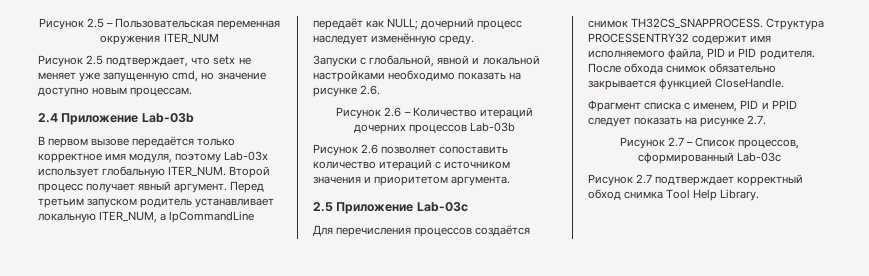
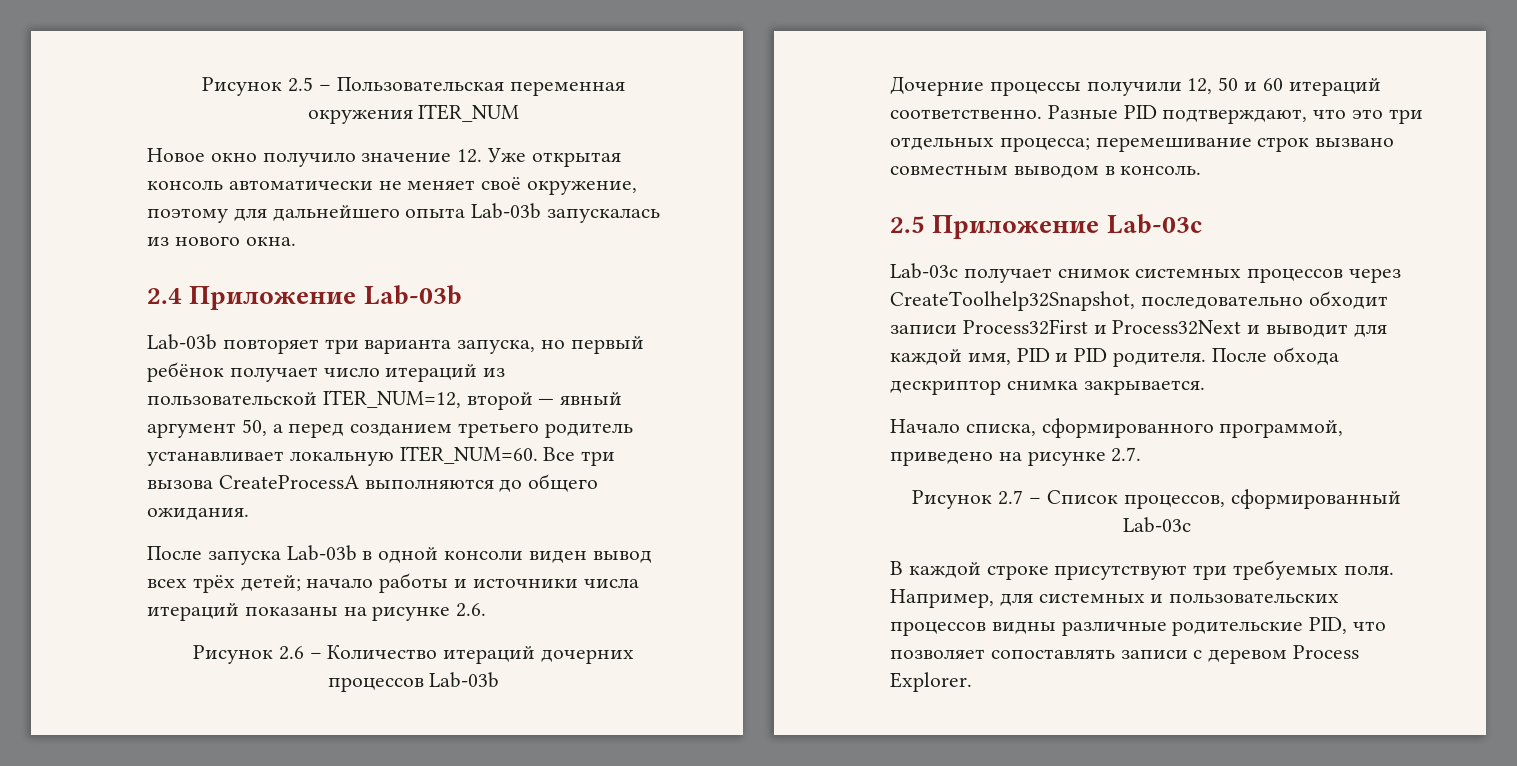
[38,55,251,67] [38,70,266,82] [38,87,193,97] [38,113,194,125] [38,136,236,148] [38,151,269,163] [38,166,271,178] [38,181,265,193] [38,198,275,208] [38,211,255,223] [313,18,523,30] [313,33,475,45] [313,55,540,67] [313,70,507,82] Рисунок 2.5 подтверждает, что setx не меняет уже запущенную cmd, но значение доступно новым процессам. // 2.4 Приложение Lab-03b // В первом вызове передаётся только корректное имя модуля, поэтому Lab-03x использует глобальную ITER_NUM. Второй процесс получает явный аргумент. Перед третьим запуском родитель устанавливает локальную ITER_NUM, а lpCommandLine передаёт как NULL; дочерний процесс наследует изменённую среду. // Запуски с глобальной, явной и локальной настройками необходимо показать -> [147,148,621,167] [147,177,638,195] [147,203,661,223] [147,236,296,246] [147,285,462,310] [147,334,644,354] [147,362,506,382] [147,390,623,410] [147,419,633,438] [147,446,616,466] [147,474,599,492] [147,507,249,520] [147,545,652,565] [147,573,639,593] [147,603,338,621] Новое окно получило значение 12. Уже открытая консоль автоматически не меняет своё окружение, поэтому для дальнейшего опыта Lab-03b запускалась из нового окна. // 2.4 Приложение Lab-03b // Lab-03b повторяет три варианта запуска, но первый ребёнок получает число итераций из пользовательской ITER_NUM=12, второй — явный аргумент 50, а перед созданием третьего родитель устанавливает локальную ITER_NUM=60. Все три вызова CreateProcessA выполняются до общего ожидания. // После запуска Lab-03b в одной консоли виден вывод всех трёх детей; начало работы и источники числа итераций показаны
[313,144,509,156] [313,159,511,171] [313,176,511,186] [313,202,468,214] [313,225,531,237] [588,18,825,30] [588,33,772,45] [588,48,705,60] Рисунок 2.6 позволяет сопоставить количество итераций с источником значения и приоритетом аргумента. // 2.5 Приложение Lab-03c // Для перечисления процессов создаётся снимок TH32CS_SNAPPROCESS. Структура PROCESSENTRY32 содержит имя исполняемого файла, -> [890,76,1381,96] [890,105,1423,124] [890,137,1395,152] [890,165,1202,178] [890,214,1202,239] [890,263,1402,283] [890,291,1388,311] [890,319,1387,337] [890,349,1011,365] Дочерние процессы получили 12, 50 и 60 итераций соответственно. Разные PID подтверждают, что это три отдельных процесса; перемешивание строк вызвано совместным выводом в консоль. // 2.5 Приложение Lab-03c // Lab-03c получает снимок системных процессов через CreateToolhelp32Snapshot, последовательно обходит записи Process32First и Process32Next и выводит для каждой имя,
[666,63,777,73] [588,78,785,90] [588,100,797,112] [588,117,683,127] снимок обязательно закрывается функцией CloseHandle. // Фрагмент списка с именем, PID и PPID следует показать -> [890,380,1205,395] [890,418,1344,438] [890,451,993,466] дескриптор снимка закрывается. // Начало списка, сформированного программой, приведено
[588,174,804,186] [588,189,760,201] Рисунок 2.7 подтверждает корректный обход снимка Tool Help Library. -> [890,560,1394,580] [890,589,1340,608] [890,617,1387,636] [890,645,1360,664] [890,672,972,692] В каждой строке присутствуют три требуемых поля. Например, для системных и пользовательских процессов видны различные родительские PID, что позволяет сопоставлять записи с деревом Process Explorer.

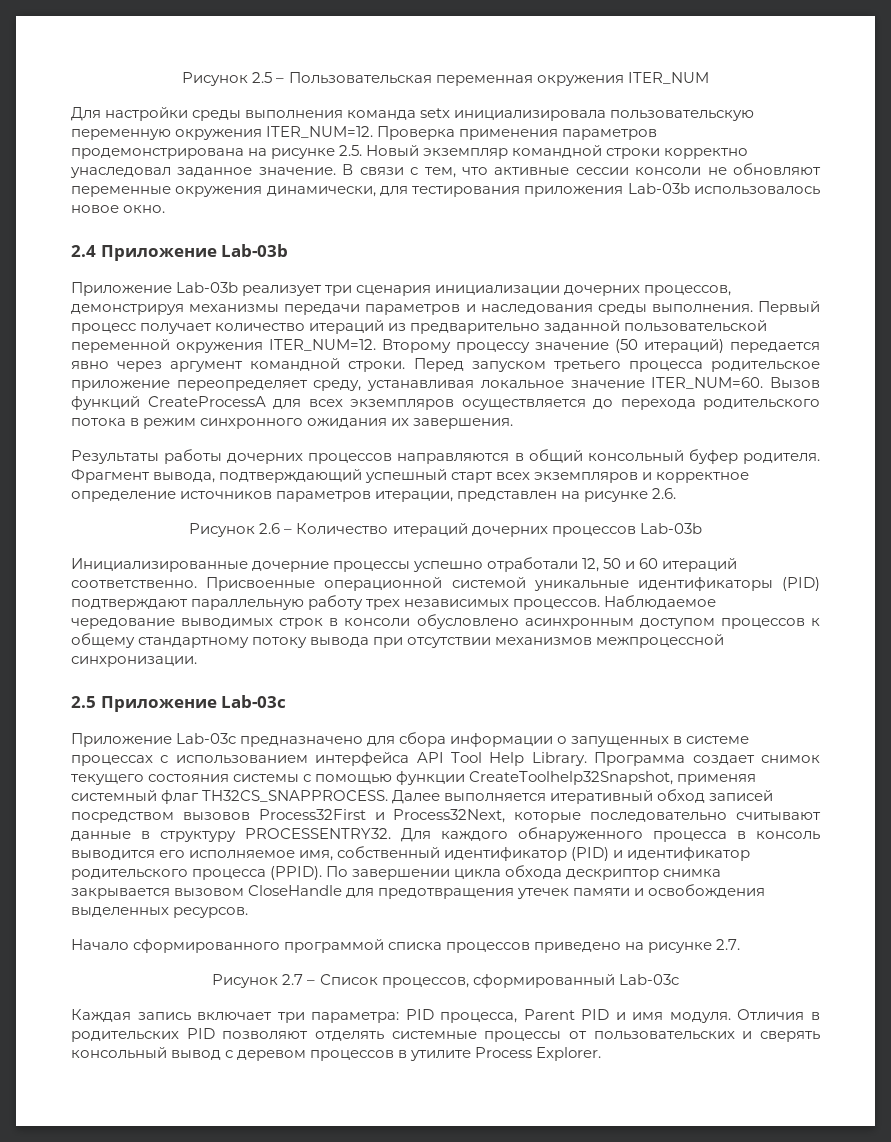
[147,148,621,167] [147,177,638,195] [147,203,661,223] [147,236,296,246] [147,285,462,310] [147,334,644,354] [147,362,506,382] [147,390,623,410] [147,419,633,438] [147,446,616,466] [147,474,599,492] [147,507,249,520] [147,545,652,565] [147,573,639,593] [147,603,338,621] Новое окно получило значение 12. Уже открытая консоль автоматически не меняет своё окружение, поэтому для дальнейшего опыта Lab-03b запускалась из нового окна. // 2.4 Приложение Lab-03b // Lab-03b повторяет три варианта запуска, но первый ребёнок получает число итераций из пользовательской ITER_NUM=12, второй — явный аргумент 50, а перед созданием третьего родитель устанавливает локальную ITER_NUM=60. Все три вызова CreateProcessA выполняются до общего ожидания. // После запуска Lab-03b в одной консоли виден вывод всех трёх детей; начало работы и источники числа итераций показаны -> [71,107,755,121] [71,126,658,140] [71,145,749,159] [70,163,822,178] [71,183,820,197] [71,205,166,213] [71,244,289,261] [71,282,732,296] [71,301,820,315] [71,320,768,334] [71,339,820,353] [71,358,821,372] [71,377,820,391] [71,396,820,410] [71,418,514,429] [71,449,821,464] [71,469,750,483] [71,491,558,502] Для настройки среды выполнения команда setx инициализировала пользовательскую переменную окружения ITER_NUM=12. Проверка применения параметров продемонстрирована на рисунке 2.5. Новый экземпляр командной строки корректно унаследовал заданное значение. В связи с тем, что активные сессии консоли не обновляют переменные окружения динамически, для тестирования приложения Lab-03b использовалось новое окно. // 2.4 Приложение Lab-03b // Приложение Lab-03b реализует три сценария инициализации дочерних процессов, демонстрируя механизмы передачи параметров и наследования среды выполнения. Первый процесс получает количество итераций из предварительно заданной пользовательской переменной окружения ITER_NUM=12. Второму процессу значение (50 итераций) передается явно через аргумент командной строки. Перед запуском третьего процесса родительское приложение переопределяет среду, устанавливая локальное значение ITER_NUM=60. Вызов функций CreateProcessA для всех экземпляров осуществляется до перехода родительского потока в режим синхронного ожидания их завершения. // Результаты работы дочерних процессов направляются в общий консольный буфер родителя. Фрагмент вывода, подтверждающий успешный старт всех экземпляров и корректное определение источников параметров итерации, представлен
[890,76,1182,96] Дочерние процессы получили -> [71,557,579,572] Инициализированные дочерние процессы успешно отработали
[1047,105,1423,124] [890,137,1395,152] [890,165,1202,178] [890,214,1202,239] [890,263,1402,283] [890,291,1388,311] [890,319,1387,337] [890,347,1339,367] [890,380,1205,395] [890,418,1344,438] Разные PID подтверждают, что это три отдельных процесса; перемешивание строк вызвано совместным выводом в консоль. // 2.5 Приложение Lab-03c // Lab-03c получает снимок системных процессов через CreateToolhelp32Snapshot, последовательно обходит записи Process32First и Process32Next и выводит для каждой имя, PID и PID родителя. После обхода дескриптор снимка закрывается. // Начало списка, сформированного программой, -> [206,577,820,591] [71,595,717,610] [71,614,820,629] [71,633,725,648] [71,656,197,667] [71,695,287,712] [71,732,750,747] [71,752,820,766] [71,771,757,785] [71,789,774,804] [71,809,821,823] [71,827,820,842] [71,846,751,861] [71,865,722,880] [71,884,766,899] [71,907,249,918] [71,939,531,953] Присвоенные операционной системой уникальные идентификаторы (PID) подтверждают параллельную работу трех независимых процессов. Наблюдаемое чередование выводимых строк в консоли обусловлено асинхронным доступом процессов к общему стандартному потоку вывода при отсутствии механизмов межпроцессной синхронизации. // 2.5 Приложение Lab-03c // Приложение Lab-03c предназначено для сбора информации о запущенных в системе процессах с использованием интерфейса API Tool Help Library. Программа создает снимок текущего состояния системы с помощью функции CreateToolhelp32Snapshot, применяя системный флаг TH32CS_SNAPPROCESS. Далее выполняется итеративный обход записей посредством вызовов Process32First и Process32Next, которые последовательно считывают данные в структуру PROCESSENTRY32. Для каждого обнаруженного процесса в консоль выводится его исполняемое имя, собственный идентификатор (PID) и идентификатор родительского процесса (PPID). По завершении цикла обхода дескриптор снимка закрывается вызовом CloseHandle для предотвращения утечек памяти и освобождения выделенных ресурсов. // Начало сформированного программой списка процессов
[890,560,1394,580] [890,589,1340,608] [890,617,1387,636] [890,649,1288,664] В каждой строке присутствуют три требуемых поля. Например, для системных и пользовательских процессов видны различные родительские PID, что позволяет сопоставлять записи с деревом -> [71,1009,821,1023] [71,1028,820,1042] [71,1047,472,1061] Каждая запись включает три параметра: PID процесса, Parent PID и имя модуля. Отличия в родительских PID позволяют отделять системные процессы от пользовательских и сверять консольный вывод с деревом процессов в утилите

